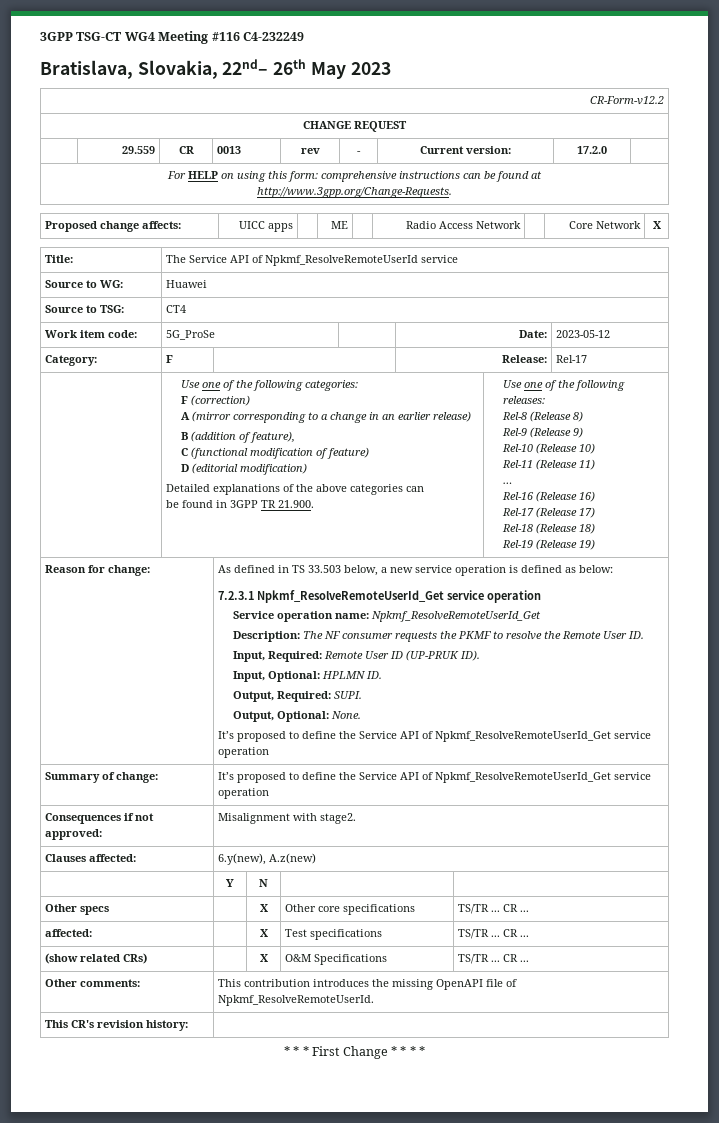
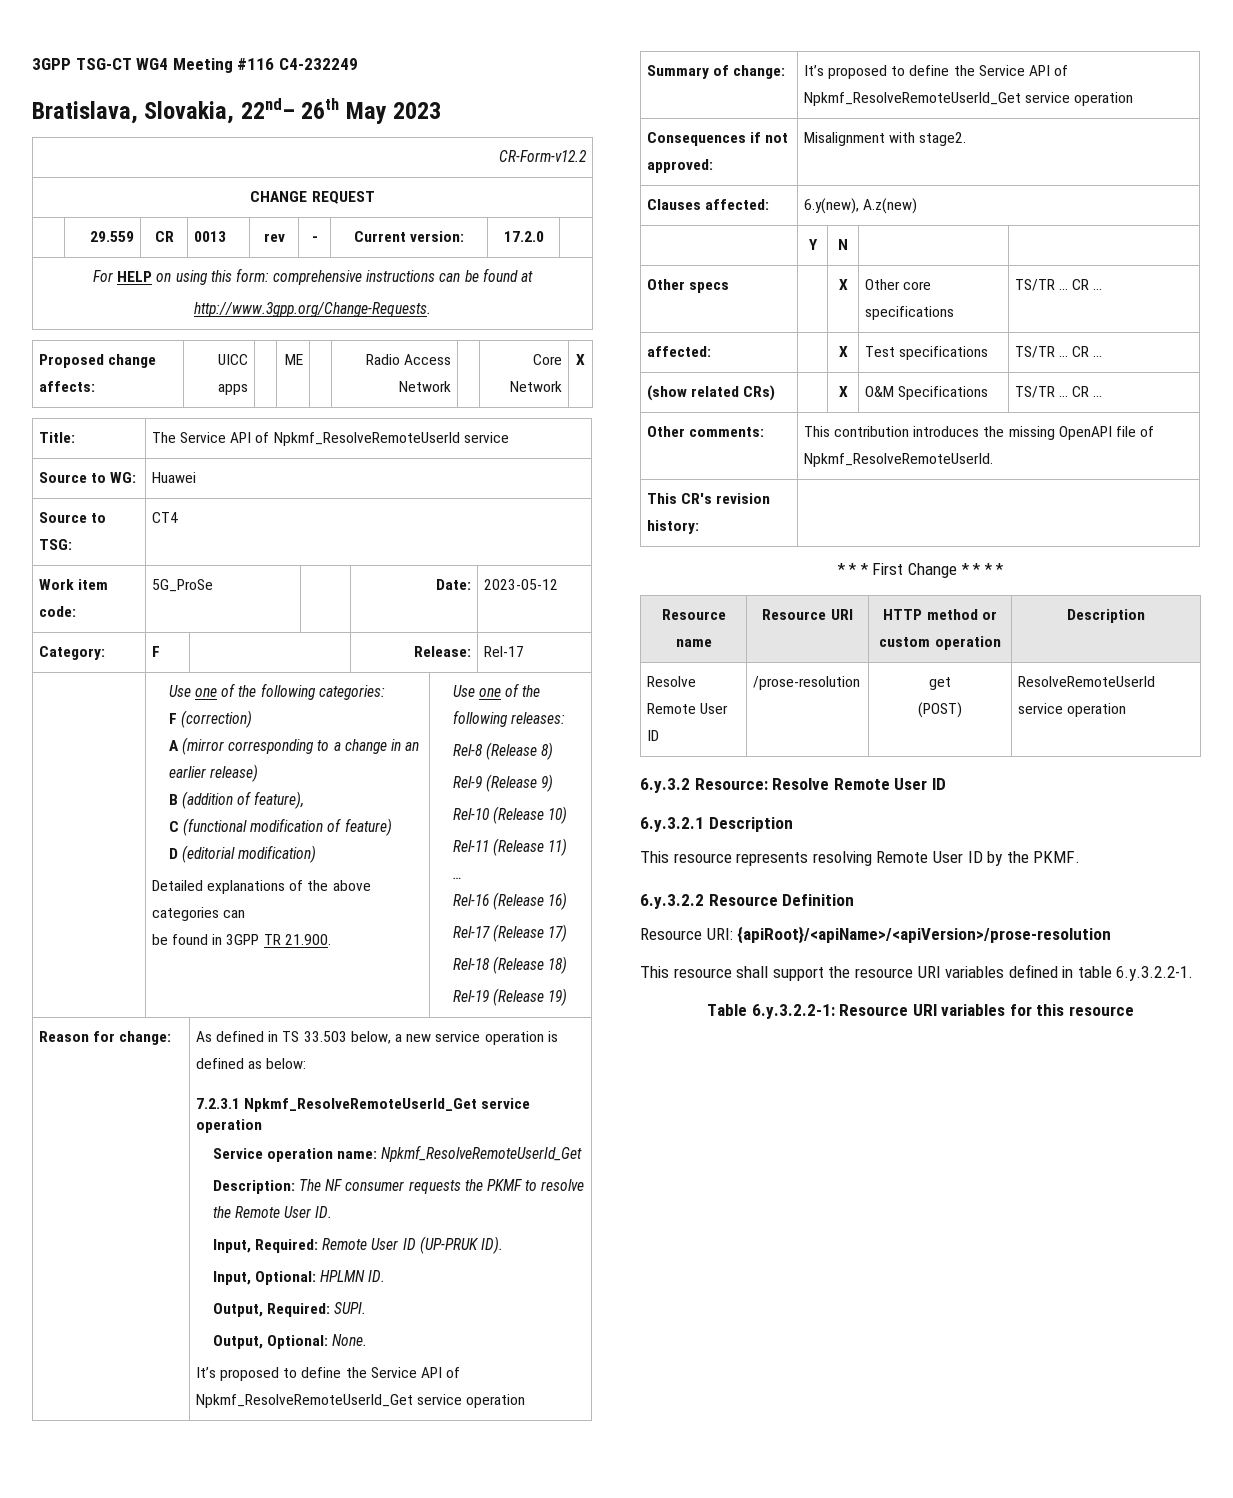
(425, 1051) none -> [661,609,726,620] [675,639,712,647] [762,609,853,620] [883,609,997,620] [879,636,1001,650] [1067,609,1145,623] [646,676,696,687] [646,703,729,714] [646,730,659,741] [752,676,860,690] [929,677,951,690] [918,702,962,718] [1017,676,1155,687] [1017,703,1127,717] [640,778,946,793] [640,817,793,832] [640,851,1081,866] [640,894,855,909] [640,926,1112,944] [640,964,1194,981] [706,1004,1135,1019] // Resource name | Resource URI | HTTP method or custom operation | Description // Resolve Remote User ID | /prose-resolution | get // (POST) | ResolveRemoteUserId service operation // 6.y.3.2 Resource: Resolve Remote User ID // 6.y.3.2.1 Description // This resource represents resolving Remote User ID by the PKMF. // 6.y.3.2.2 Resource Definition // Resource URI: {apiRoot}/<apiName>/<apiVersion>/prose-resolution // This resource shall support the resource URI variables defined in table 6.y.3.2.2-1. // Table 6.y.3.2.2-1: Resource URI variables for this resource

